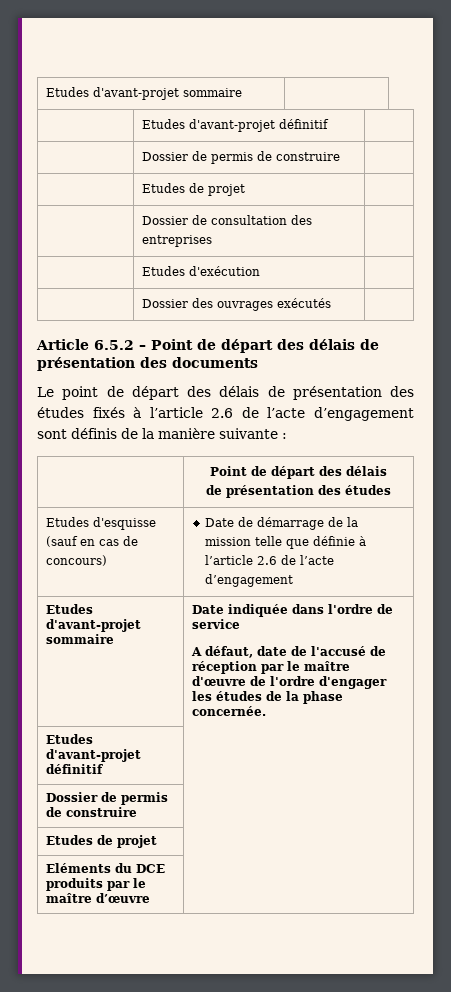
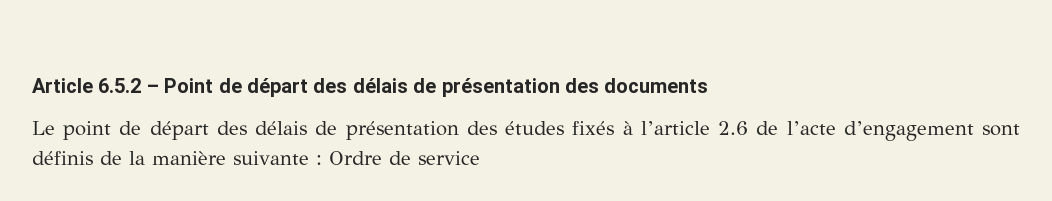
[45,87,242,100] [141,119,329,132] [141,151,340,164] [141,183,245,196] [141,215,312,225] [141,235,212,247] [141,266,260,276] [141,298,331,311] Etudes d'avant-projet sommaire | // | Etudes d'avant-projet définitif | // | Dossier de permis de construire | // | Etudes de projet | // | Dossier de consultation des entreprises | // | Etudes d'exécution | // | Dossier des ouvrages exécutés | // -> (32, 85) none
[210,466,387,479] [206,485,391,498] [45,517,156,530] [45,536,138,547] [45,555,107,566] [205,517,359,530] [205,536,367,549] [205,555,335,565] [205,574,294,587] [45,604,93,614] [45,619,141,632] [45,634,114,644] [191,604,393,617] [191,619,240,629] [190,646,386,658] [191,661,350,674] [191,676,387,689] [191,691,343,704] [191,706,266,716] [45,734,93,744] [45,749,141,762] [45,764,103,774] [45,792,168,805] [45,807,137,817] [45,835,157,848] [45,863,165,873] [45,878,146,891] [45,893,150,903] // | Point de départ des délais // de présentation des études // Etudes d'esquisse (sauf en cas de concours) | Date de démarrage de la mission telle que définie à l’article 2.6 de l’acte d’engagement // Etudes d'avant-projet sommaire | Date indiquée dans l'ordre de service // A défaut, date de l'accusé de réception par le maître d'œuvre de l'ordre d'engager les études de la phase concernée. // Etudes d'avant-projet définitif | // Dossier de permis de construire | // Etudes de projet | // Eléments du DCE produits par le maître d’œuvre | -> [329,151,480,165] Ordre de service

